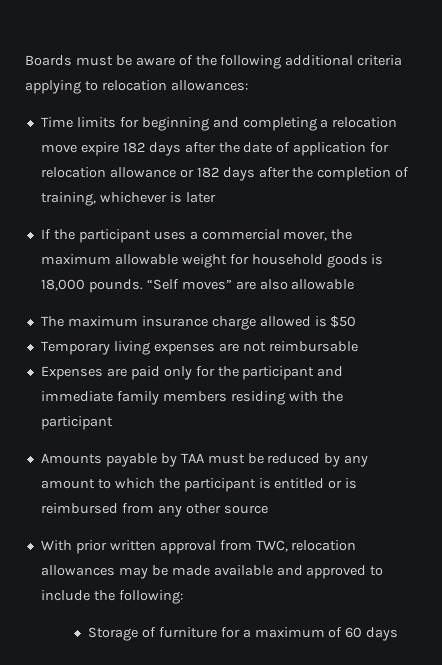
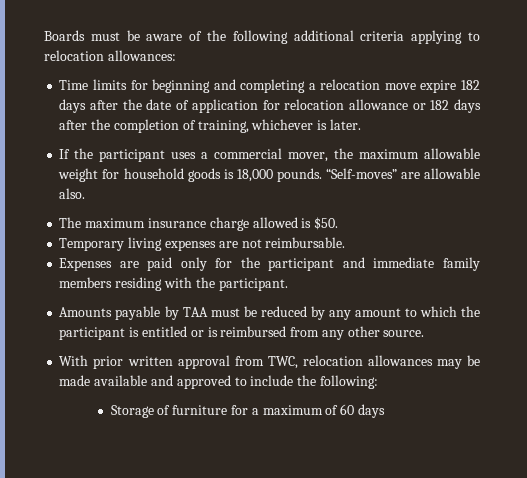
[185,192,216,203] later -> [329,119,361,130] later.
[146,279,355,290] “Self moves” are also allowable -> [325,168,480,179] [59,188,86,199] “Self-moves” are allowable also.
[330,315,357,328] $50 -> [314,217,339,230] $50.
[268,341,358,352] reimbursable -> [265,237,346,248] reimbursable.
[40,416,113,430] participant -> [218,278,288,291] participant.
[223,505,268,514] source -> [383,330,425,337] source.

